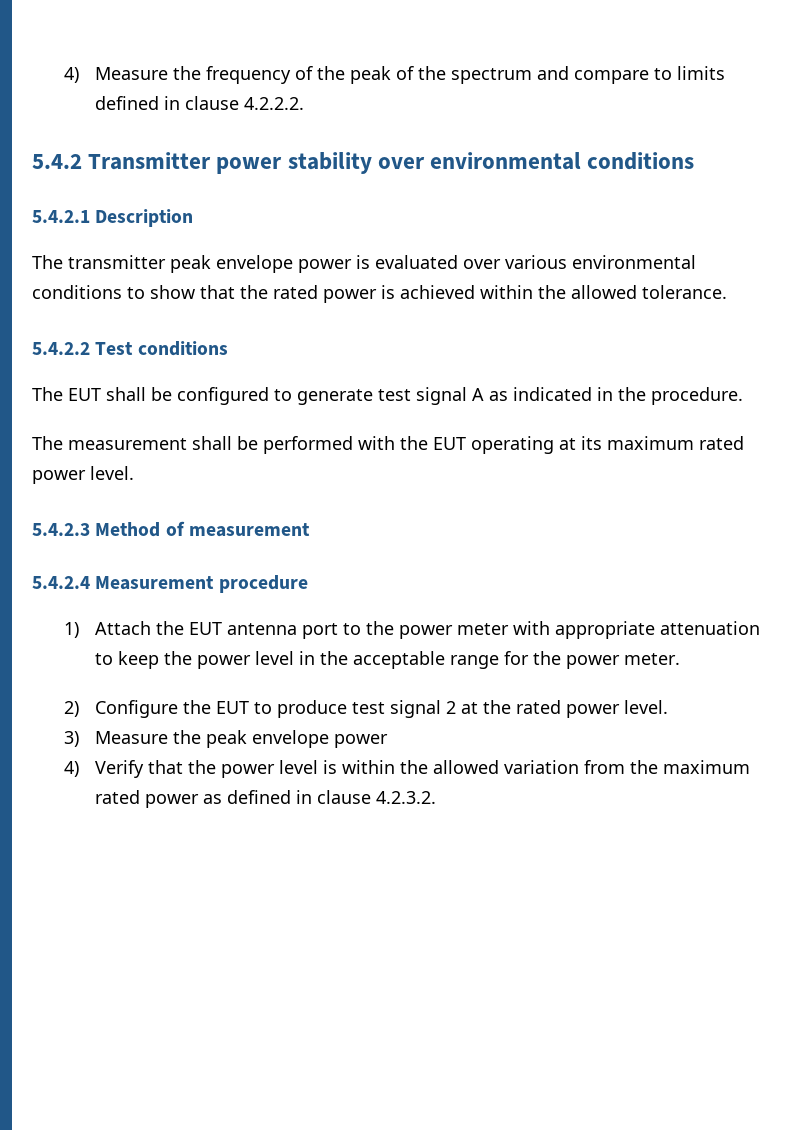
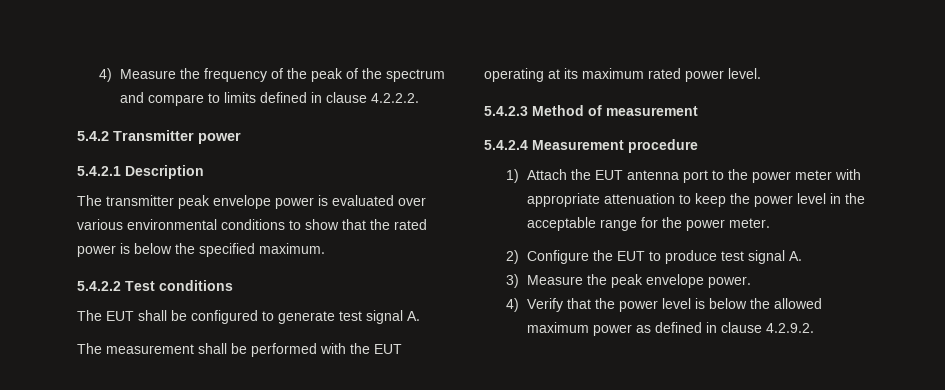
[287,152,695,174] stability over environmental conditions -> (241, 138) none
[400,285,727,299] achieved within the allowed tolerance. -> [134,243,325,257] below the specified maximum.
[472,387,743,405] A as indicated in the procedure. -> [407,311,420,321] A.
[446,700,669,718] 2 at the rated power level. -> [789,251,803,261] A.
[334,734,389,748] power -> [708,276,752,288] power.
[342,760,751,774] [95,790,141,804] within the allowed variation from the maximum rated -> [709,298,823,309] [527,322,590,333] below the allowed maximum
[376,791,437,804] 4.2.3.2. -> [766,323,815,333] 4.2.9.2.

